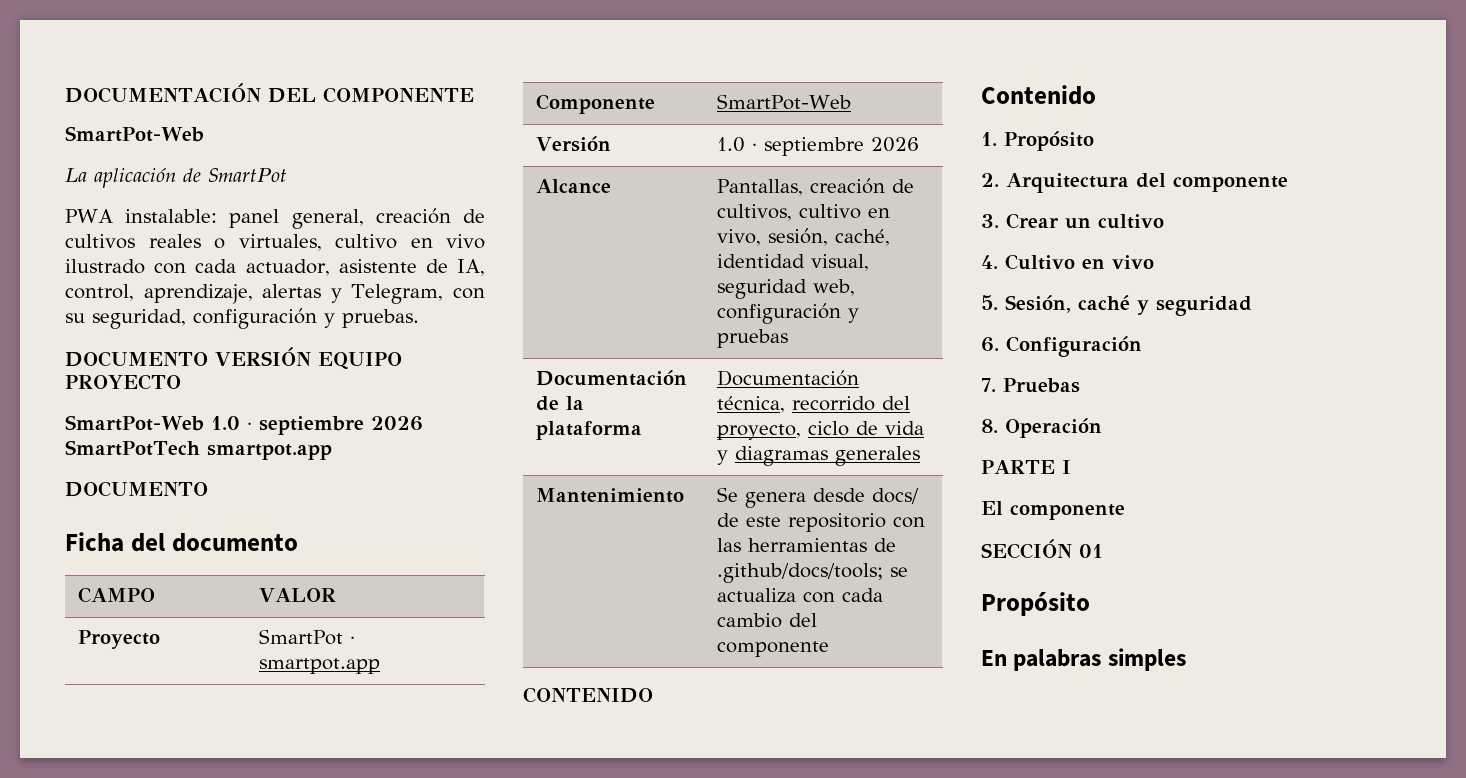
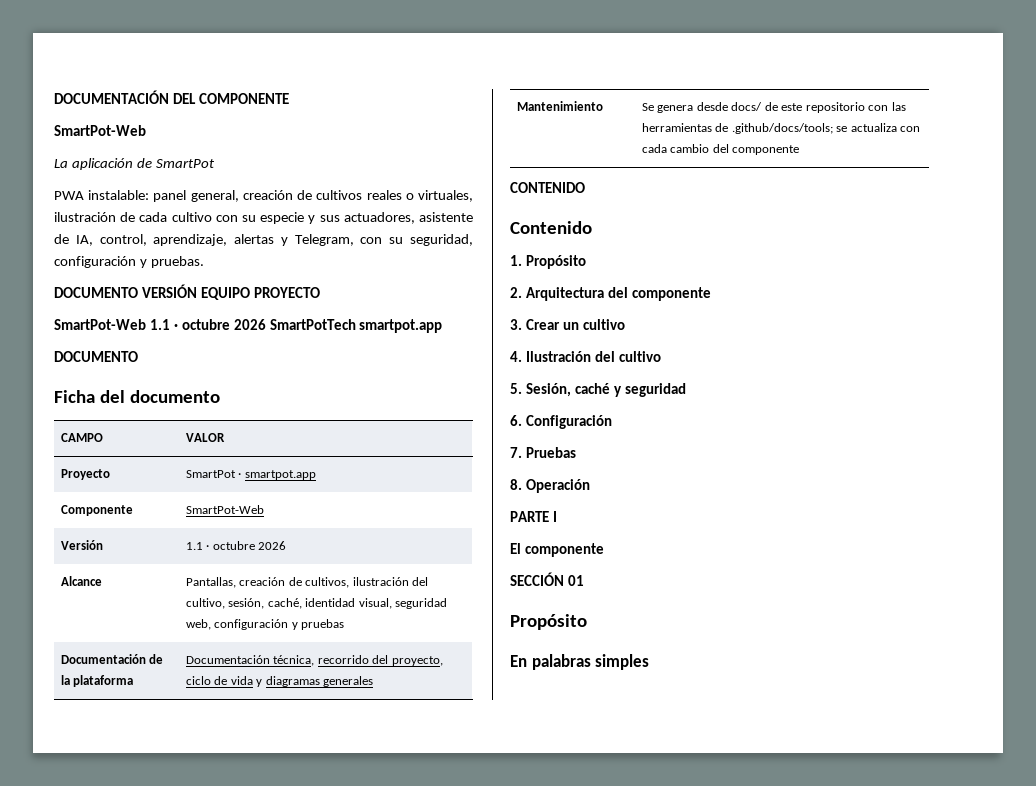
[335,234,485,249] [65,259,330,276] cultivo en vivo ilustrado con cada actuador, -> [54,212,415,224] ilustración de cada cultivo con su especie y sus actuadores,
[210,416,364,435] 1.0 · septiembre -> [149,319,230,330] 1.1 · octubre
[717,137,865,156] 1.0 · septiembre -> [185,541,255,550] 1.1 · octubre
[799,204,891,219] [717,229,762,246] cultivo en vivo, -> [352,577,429,586] [185,598,225,609] ilustración del cultivo,
[1005,254,1154,270] Cultivo en vivo -> [525,351,661,362] Ilustración del cultivo

